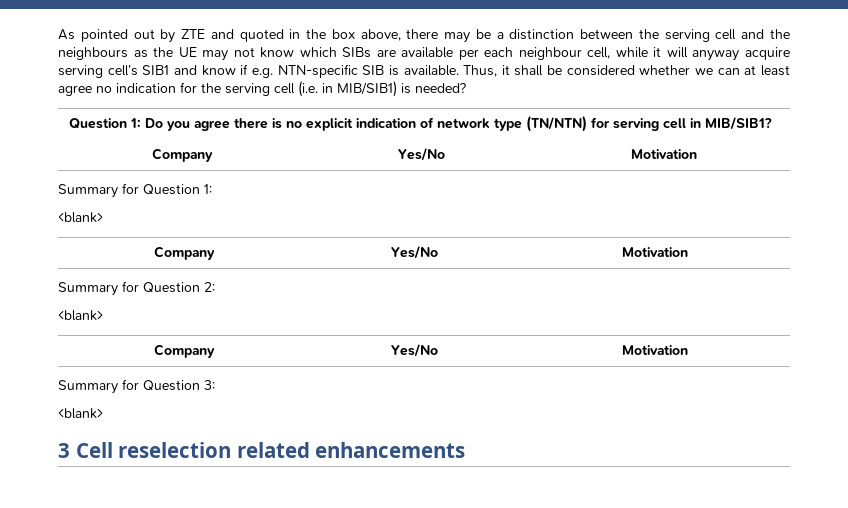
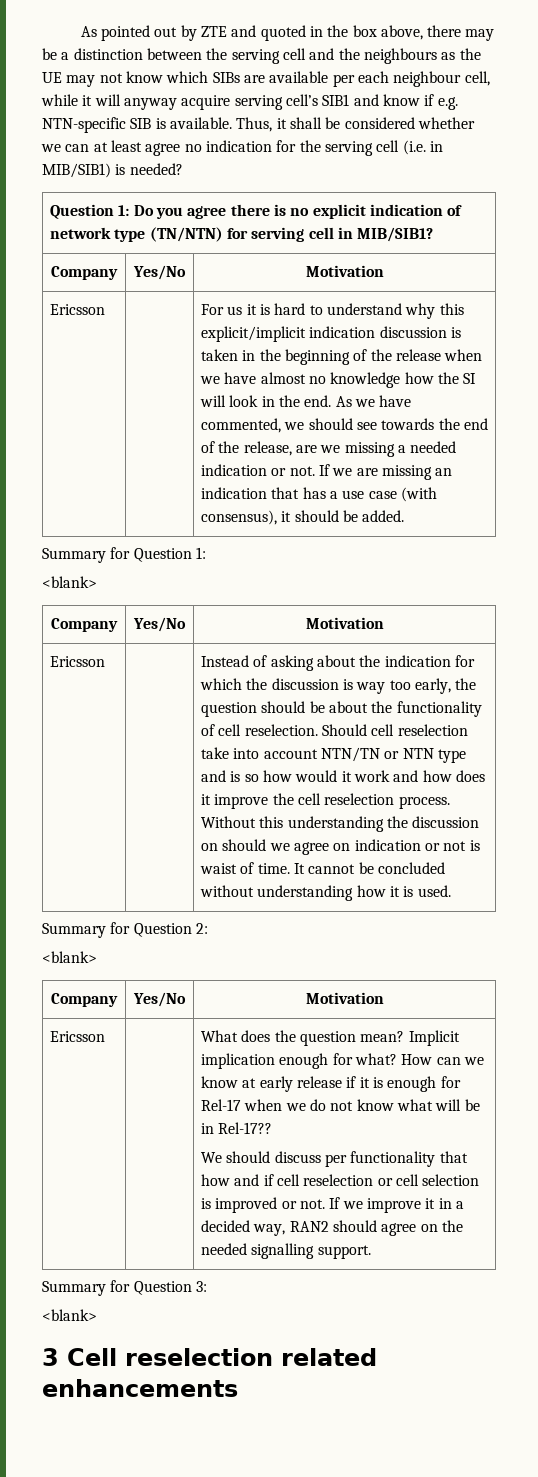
(697, 154) none -> [50,304,106,315] [201,303,464,319] [201,326,461,342] [201,349,483,365] [200,372,477,388] [200,395,412,407] [201,418,488,433] [201,441,457,457] [201,464,453,480] [201,487,437,502] [201,510,405,525] // Ericsson | | For us it is hard to understand why this explicit/implicit indication discussion is taken in the beginning of the release when we have almost no knowledge how the SI will look in the end. As we have commented, we should see towards the end of the release, are we missing a needed indication or not. If we are missing an indication that has a use case (with consensus), it should be added.
(688, 252) none -> [50,656,106,667] [201,655,475,671] [200,678,477,694] [201,701,482,717] [201,724,468,736] [201,747,466,763] [201,770,485,782] [201,793,450,809] [201,816,480,832] [201,839,480,855] [200,862,445,874] [200,885,451,901] // Ericsson | | Instead of asking about the indication for which the discussion is way too early, the question should be about the functionality of cell reselection. Should cell reselection take into account NTN/TN or NTN type and is so how would it work and how does it improve the cell reselection process. Without this understanding the discussion on should we agree on indication or not is waist of time. It cannot be concluded without understanding how it is used.
(688, 350) none -> [50,1031,106,1042] [201,1030,460,1046] [201,1053,484,1069] [201,1076,461,1092] [201,1099,480,1111] [201,1122,273,1134] [201,1151,468,1167] [201,1174,480,1186] [201,1197,464,1213] [201,1220,463,1236] [201,1243,371,1259] // Ericsson | | What does the question mean? Implicit implication enough for what? How can we know at early release if it is enough for Rel-17 when we do not know what will be in Rel-17?? // We should discuss per functionality that how and if cell reselection or cell selection is improved or not. If we improve it in a decided way, RAN2 should agree on the needed signalling support.

